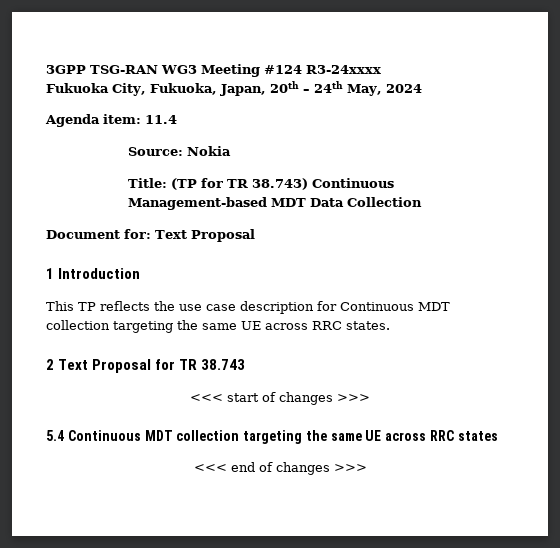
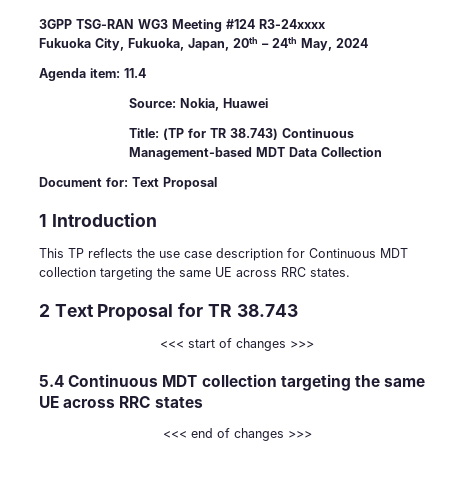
[186,146,231,156] Nokia -> [179,98,268,111] Nokia, Huawei

